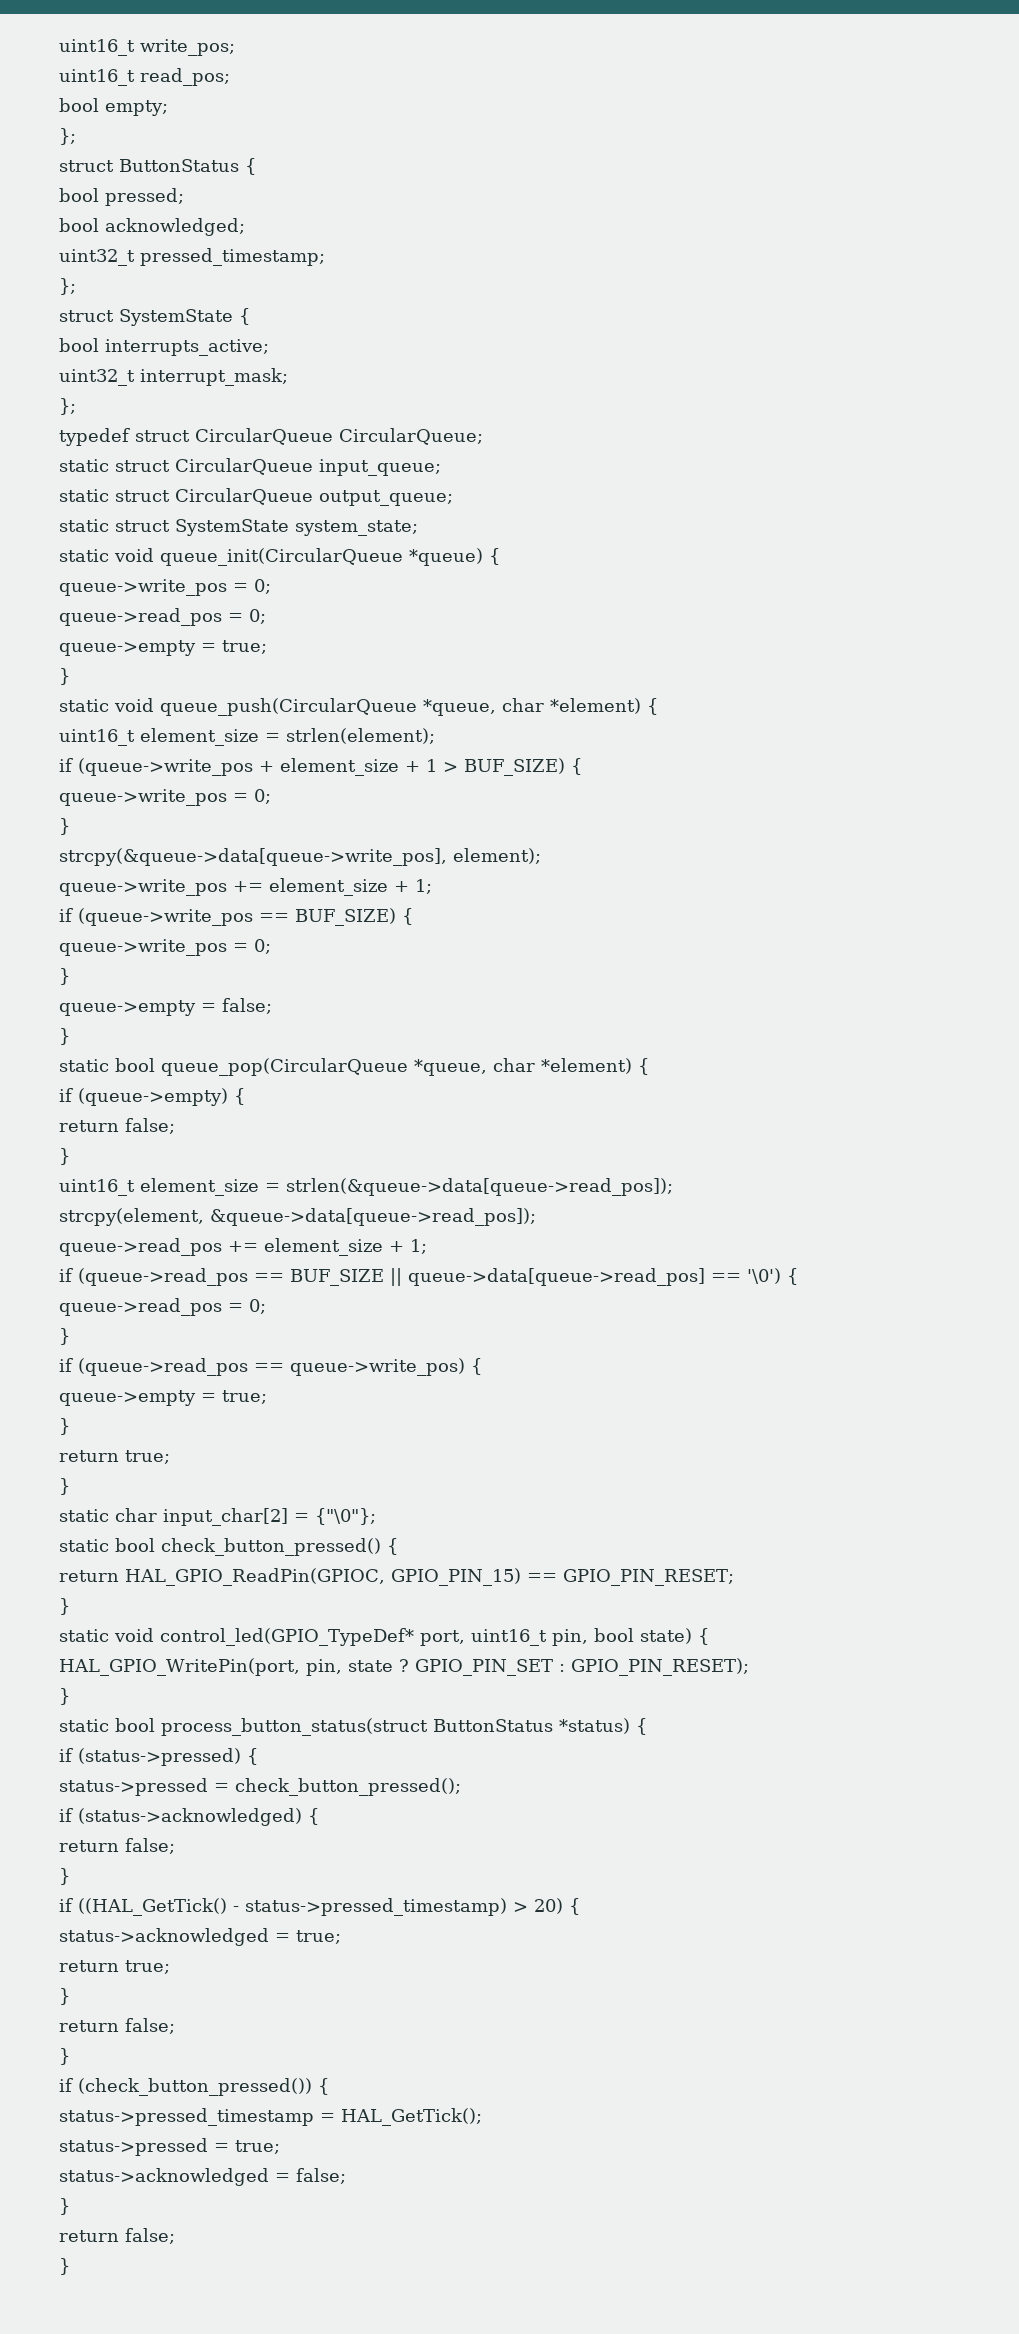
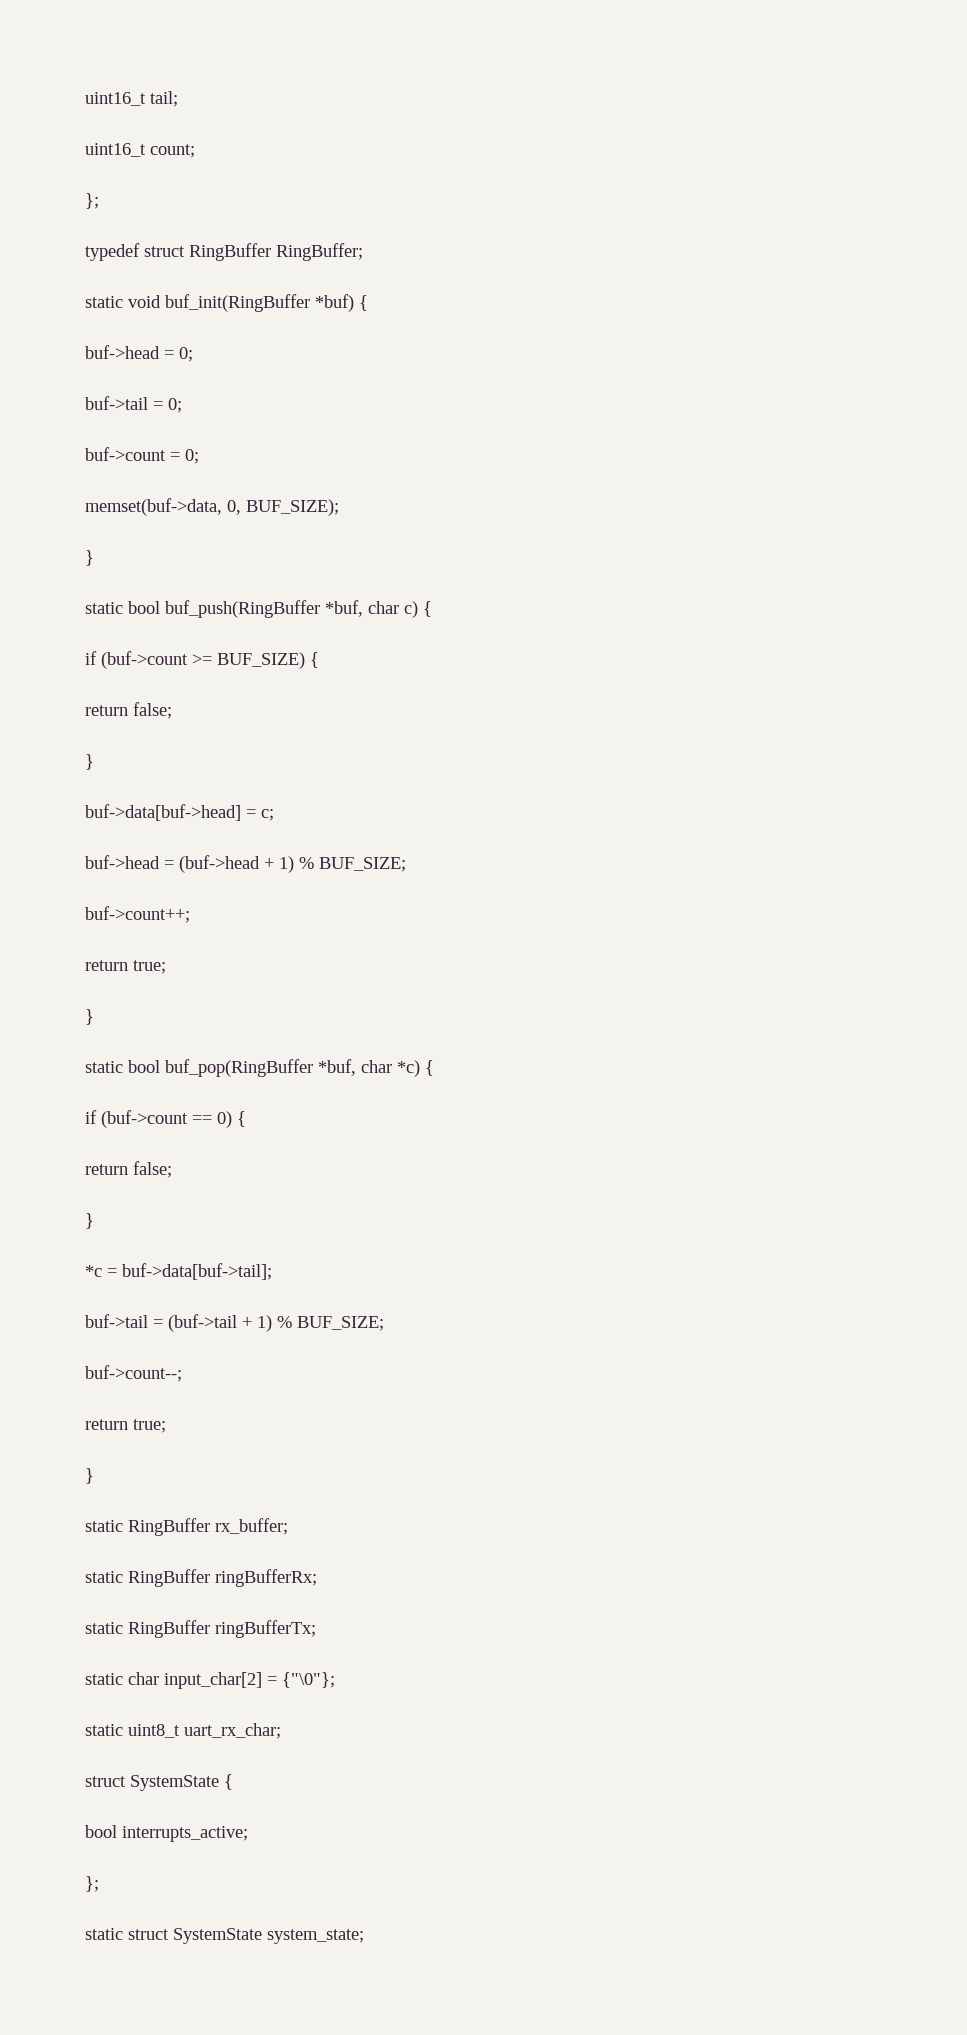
[59,39,235,56] [59,68,230,86] [59,98,168,116] [59,128,76,145] [59,158,256,175] [59,188,184,206] [59,218,245,236] [59,248,325,266] [59,278,76,295] uint16_t write_pos; // uint16_t read_pos; // bool empty; // }; // struct ButtonStatus { // bool pressed; // bool acknowledged; // uint32_t pressed_timestamp; // }; -> [85,91,178,107] [85,143,195,158] [85,193,99,209] [85,243,363,261] [85,294,368,312] [85,345,193,362] [85,396,182,413] [85,447,199,464] [85,498,339,516] [85,550,94,566] [85,600,432,618] [85,651,319,669] [85,702,172,719] [85,754,94,770] [85,804,274,821] [85,855,406,873] [85,906,190,923] [85,960,166,974] [85,1009,94,1025] [85,1059,434,1077] [85,1110,246,1128] [85,1161,172,1178] [85,1213,94,1229] [85,1263,272,1280] [85,1314,384,1332] [85,1365,182,1382] [85,1419,166,1433] [85,1468,94,1484] [85,1518,288,1536] [85,1569,317,1587] [85,1620,316,1638] [85,1672,335,1689] [85,1723,281,1739] uint16_t tail; // uint16_t count; // }; // typedef struct RingBuffer RingBuffer; // static void buf_init(RingBuffer *buf) { // buf->head = 0; // buf->tail = 0; // buf->count = 0; // memset(buf->data, 0, BUF_SIZE); // } // static bool buf_push(RingBuffer *buf, char c) { // if (buf->count >= BUF_SIZE) { // return false; // } // buf->data[buf->head] = c; // buf->head = (buf->head + 1) % BUF_SIZE; // buf->count++; // return true; // } // static bool buf_pop(RingBuffer *buf, char *c) { // if (buf->count == 0) { // return false; // } // *c = buf->data[buf->tail]; // buf->tail = (buf->tail + 1) % BUF_SIZE; // buf->count--; // return true; // } // static RingBuffer rx_buffer; // static RingBuffer ringBufferRx; // static RingBuffer ringBufferTx; // static char input_char[2] = {"\0"}; // static uint8_t uart_rx_char;
[59,368,288,386] [59,398,76,415] [59,428,483,446] [59,458,441,476] [59,488,453,506] [59,519,418,536] [59,548,500,566] [59,579,271,596] [59,608,266,626] [59,640,267,656] [59,668,70,685] [59,698,658,716] [59,728,435,746] [59,758,582,776] [59,789,271,806] [59,818,70,835] [59,848,541,866] [59,878,432,896] [59,908,413,926] [59,939,271,956] [59,968,70,985] [59,998,272,1016] [59,1028,70,1045] [59,1058,649,1076] [59,1088,245,1106] [59,1118,175,1134] [59,1148,70,1165] [59,1178,673,1196] [59,1208,536,1226] [59,1238,427,1256] [59,1268,798,1286] [59,1298,266,1316] [59,1328,70,1345] [59,1358,482,1376] [59,1390,267,1406] [59,1418,70,1435] [59,1450,170,1464] [59,1478,70,1495] [59,1508,376,1526] [59,1538,398,1556] [59,1568,734,1586] [59,1598,70,1615] [59,1628,709,1646] [59,1658,749,1676] [59,1688,70,1705] [59,1718,647,1736] [59,1748,258,1766] [59,1778,461,1796] [59,1808,319,1826] [59,1838,175,1854] [59,1868,70,1885] [59,1898,580,1916] [59,1928,341,1946] [59,1960,170,1974] [59,1988,70,2005] [59,2018,175,2034] [59,2048,70,2065] [59,2078,329,2096] [59,2108,482,2126] [59,2138,280,2156] [59,2168,346,2186] [59,2198,70,2215] [59,2228,175,2244] [59,2258,70,2275] // uint32_t interrupt_mask; // }; // typedef struct CircularQueue CircularQueue; // static struct CircularQueue input_queue; // static struct CircularQueue output_queue; // static struct SystemState system_state; // static void queue_init(CircularQueue *queue) { // queue->write_pos = 0; // queue->read_pos = 0; // queue->empty = true; // } // static void queue_push(CircularQueue *queue, char *element) { // uint16_t element_size = strlen(element); // if (queue->write_pos + element_size + 1 > BUF_SIZE) { // queue->write_pos = 0; // } // strcpy(&queue->data[queue->write_pos], element); // queue->write_pos += element_size + 1; // if (queue->write_pos == BUF_SIZE) { // queue->write_pos = 0; // } // queue->empty = false; // } // static bool queue_pop(CircularQueue *queue, char *element) { // if (queue->empty) { // return false; // } // uint16_t element_size = strlen(&queue->data[queue->read_pos]); // strcpy(element, &queue->data[queue->read_pos]); // queue->read_pos += element_size + 1; // if (queue->read_pos == BUF_SIZE || queue->data[queue->read_pos] == '\0') { // queue->read_pos = 0; // } // if (queue->read_pos == queue->write_pos) { // queue->empty = true; // } // return true; // } // static char input_char[2] = {"\0"}; // static bool check_button_pressed() { // return HAL_GPIO_ReadPin(GPIOC, GPIO_PIN_15) == GPIO_PIN_RESET; // } // static void control_led(GPIO_TypeDef* port, uint16_t pin, bool state) { // HAL_GPIO_WritePin(port, pin, state ? GPIO_PIN_SET : GPIO_PIN_RESET); // } // static bool process_button_status(struct ButtonStatus *status) { // if (status->pressed) { // status->pressed = check_button_pressed(); // if (status->acknowledged) { // return false; // } // if ((HAL_GetTick() - status->pressed_timestamp) > 20) { // status->acknowledged = true; // return true; // } // return false; // } // if (check_button_pressed()) { // status->pressed_timestamp = HAL_GetTick(); // status->pressed = true; // status->acknowledged = false; // } // return false; // } -> [85,1876,99,1892] [85,1928,364,1944] // }; // static struct SystemState system_state;

